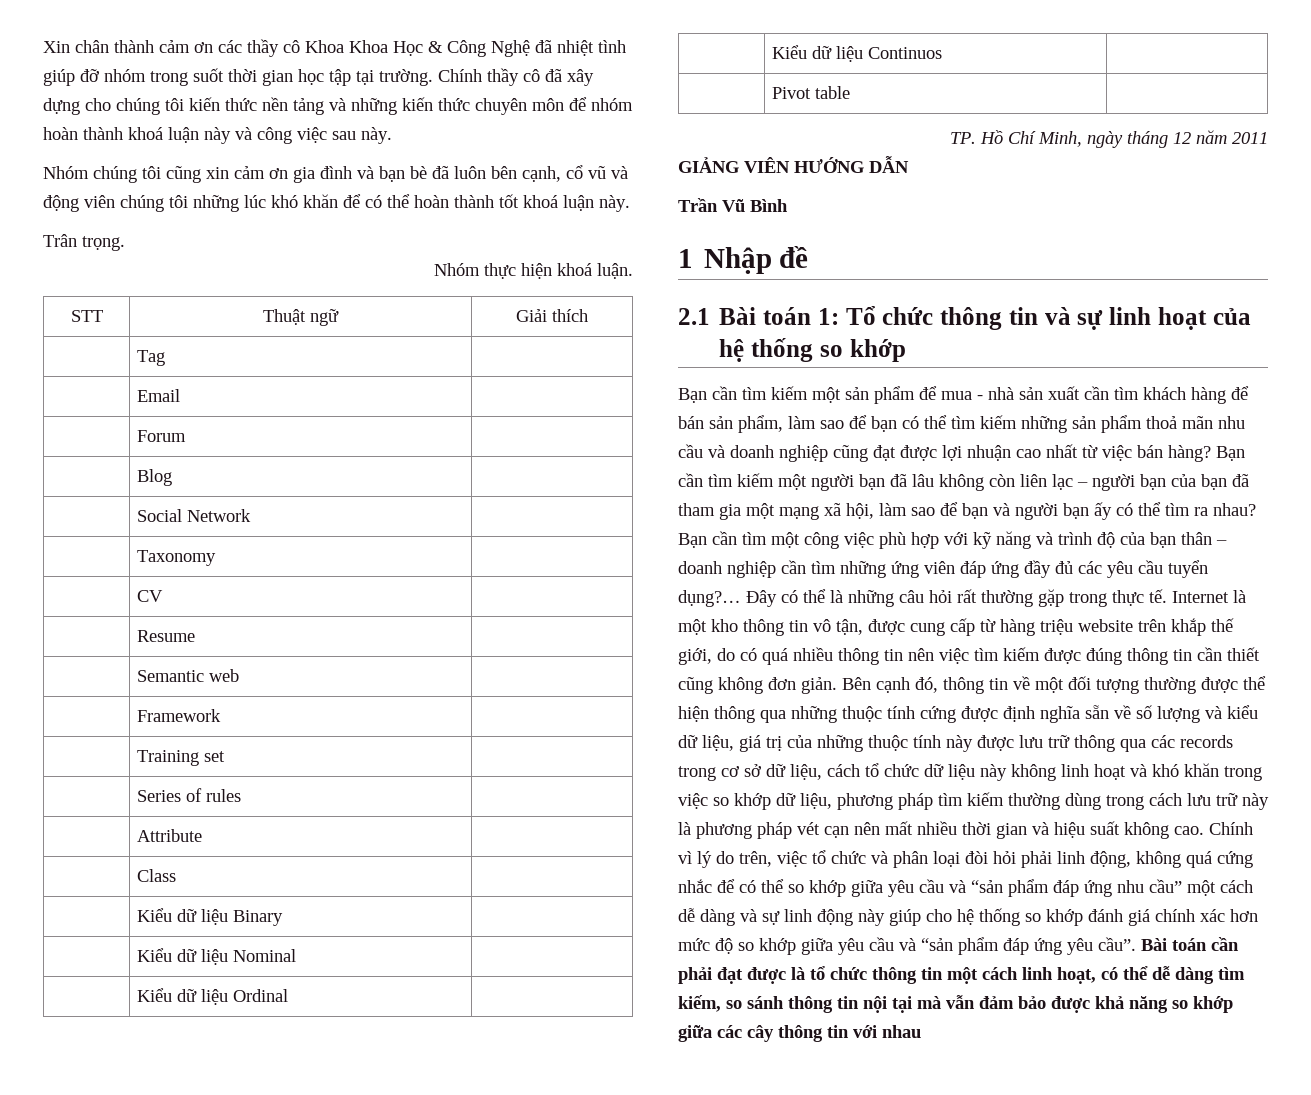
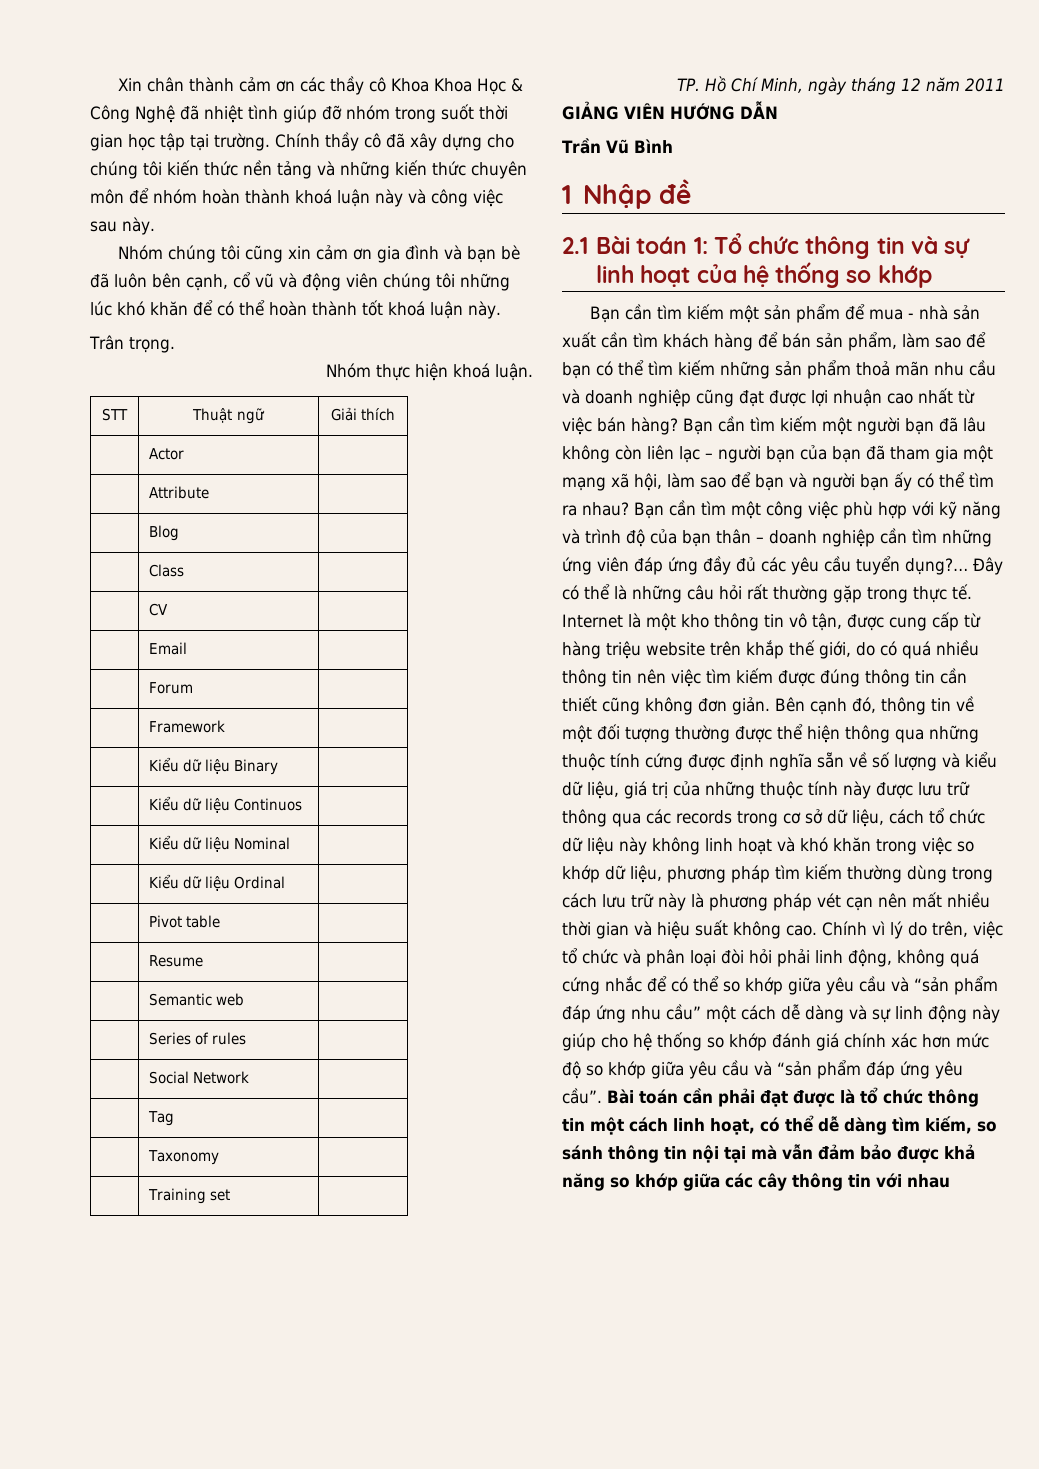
[136,350,165,366] [136,389,180,402] [136,430,186,442] [136,469,172,486] [136,509,251,522] [136,550,216,566] [136,590,163,602] [136,630,195,642] [136,669,239,682] [136,709,221,722] [136,750,225,766] [136,788,241,802] [136,829,202,842] [136,869,176,882] Tag | // | Email | // | Forum | // | Blog | // | Social Network | // | Taxonomy | // | CV | // | Resume | // | Semantic web | // | Framework | // | Training set | // | Series of rules | // | Attribute | // | Class -> [149,448,185,460] [149,486,210,499] [149,525,180,541] [149,564,185,577] [149,603,169,616] [149,642,188,655] [149,682,194,694] [149,720,226,733] Actor | // | Attribute | // | Blog | // | Class | // | CV | // | Email | // | Forum | // | Framework
(283, 918) none -> [149,796,303,813] // | Kiểu dữ liệu Continuos |
[771,45,942,62] [771,86,850,99] Kiểu dữ liệu Continuos | // | Pivot table -> [149,915,221,928] [149,955,204,967] [149,993,245,1006] [149,1032,247,1045] [149,1071,250,1084] [148,1111,175,1126] [148,1150,220,1165] [148,1188,231,1204] Pivot table | // | Resume | // | Semantic web | // | Series of rules | // | Social Network | // | Tag | // | Taxonomy | // | Training set

